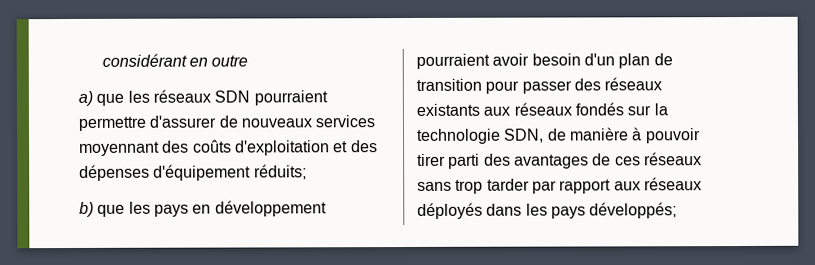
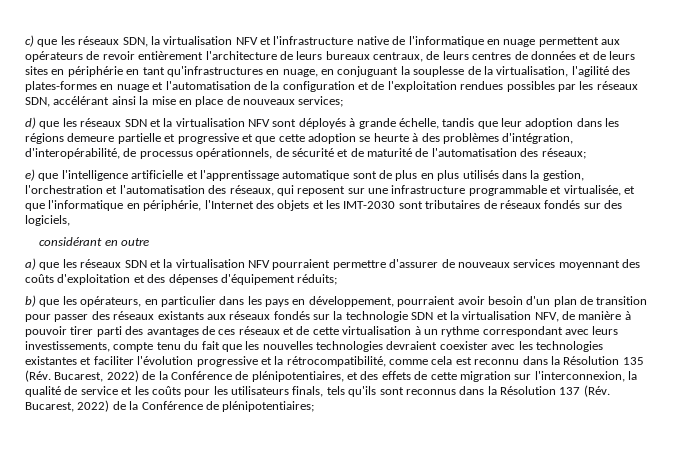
(101, 60) none -> [25,35,620,47] [25,51,635,62] [25,66,630,77] [25,81,638,92] [25,96,344,107] [25,117,620,129] [25,133,574,144] [25,148,586,159] [25,169,584,181] [25,185,635,196] [25,200,622,211] [25,215,70,226] c) que les réseaux SDN, la virtualisation NFV et l'infrastructure native de l'informatique en nuage permettent aux opérateurs de revoir entièrement l'architecture de leurs bureaux centraux, de leurs centres de données et de leurs sites en périphérie en tant qu'infrastructures en nuage, en conjuguant la souplesse de la virtualisation, l'agilité des plates-formes en nuage et l'automatisation de la configuration et de l'exploitation rendues possibles par les réseaux SDN, accélérant ainsi la mise en place de nouveaux services; // d) que les réseaux SDN et la virtualisation NFV sont déployés à grande échelle, tandis que leur adoption dans les régions demeure partielle et progressive et que cette adoption se heurte à des problèmes d'intégration, d'interopérabilité, de processus opérationnels, de sécurité et de maturité de l'automatisation des réseaux; // e) que l'intelligence artificielle et l'apprentissage automatique sont de plus en plus utilisés dans la gestion, l'orchestration et l'automatisation des réseaux, qui reposent sur une infrastructure programmable et virtualisée, et que l'informatique en périphérie, l'Internet des objets et les IMT-2030 sont tributaires de réseaux fondés sur des logiciels, //
(251, 96) none -> [149,259,270,268] et la virtualisation NFV
(151, 207) none -> [80,296,262,307] opérateurs, en particulier dans les
[214,200,327,217] développement -> [308,296,394,307] développement,
[503,128,545,143] SDN, -> [411,311,559,322] SDN et la virtualisation NFV,
[417,177,702,194] [417,202,678,219] sans trop tarder par rapport aux réseaux déployés dans les pays développés; -> [283,326,619,337] [25,341,603,352] [25,356,644,367] [25,370,637,382] [25,385,610,397] [25,400,315,412] et de cette virtualisation à un rythme correspondant avec leurs investissements, compte tenu du fait que les nouvelles technologies devraient coexister avec les technologies existantes et faciliter l'évolution progressive et la rétrocompatibilité, comme cela est reconnu dans la Résolution 135 (Rév. Bucarest, 2022) de la Conférence de plénipotentiaires, et des effets de cette migration sur l'interconnexion, la qualité de service et les coûts pour les utilisateurs finals, tels qu'ils sont reconnus dans la Résolution 137 (Rév. Bucarest, 2022) de la Conférence de plénipotentiaires;

